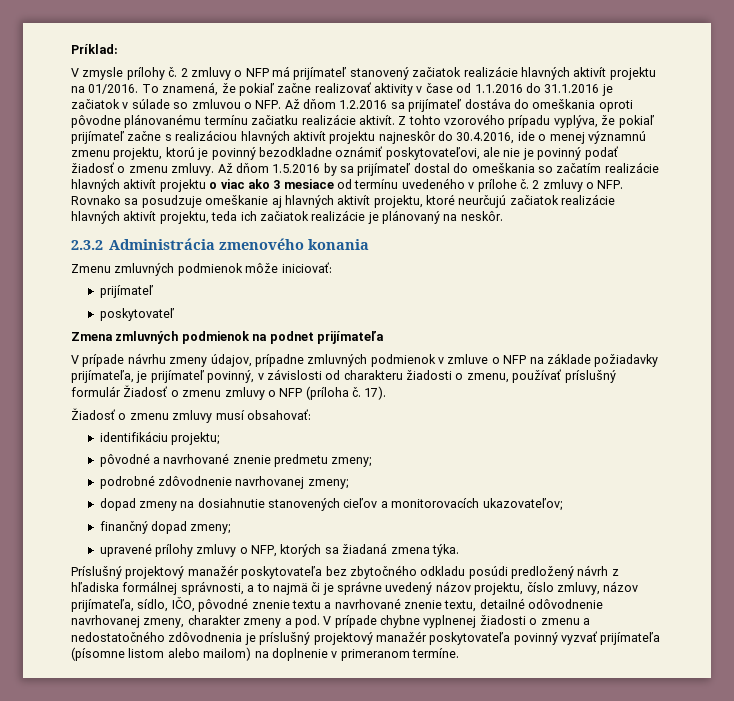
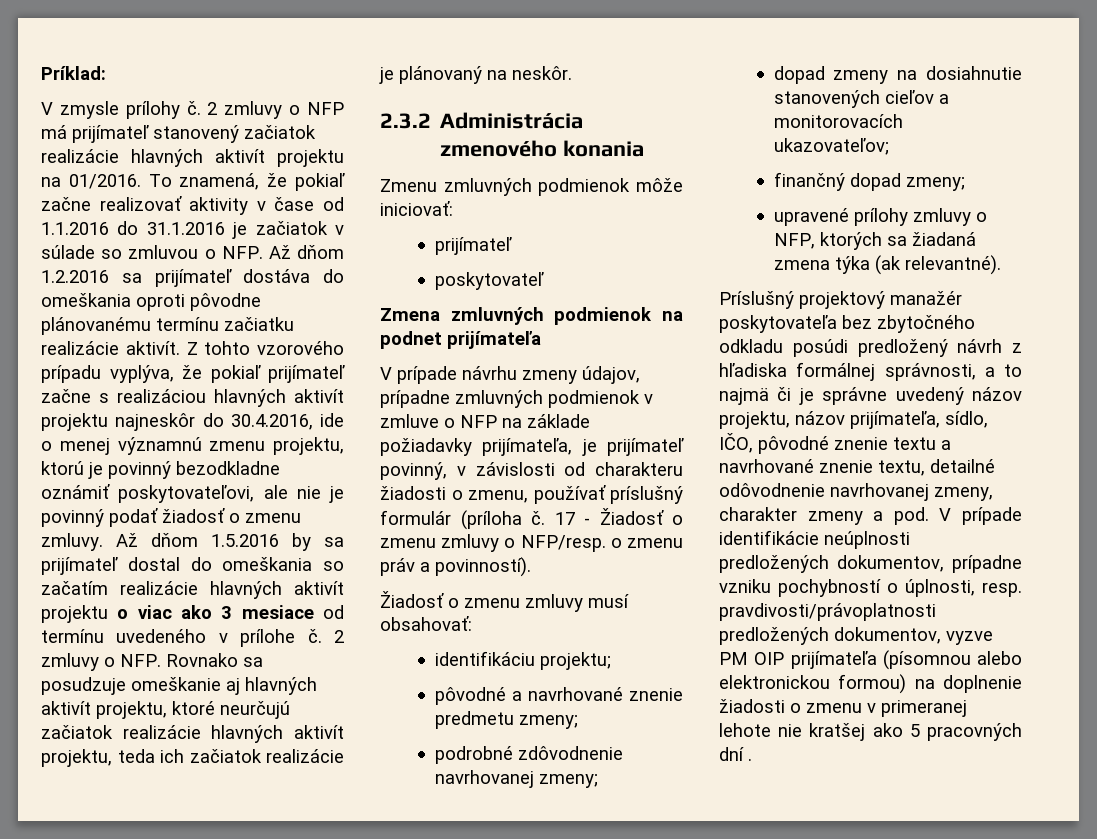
(121, 391) none -> [460,510,590,530] (príloha č. 17 -
[279,386,387,400] NFP (príloha č. 17). -> [520,535,683,552] [380,557,531,577] NFP/resp. o zmenu práv a povinností).
[431,544,459,557] týka. -> [834,255,1001,275] týka (ak relevantné).
[526,582,600,595] číslo zmluvy, -> (790, 420) none
[380,615,590,628] [71,631,661,645] [71,647,459,661] chybne vyplnenej žiadosti o zmenu a nedostatočného zdôvodnenia je príslušný projektový manažér poskytovateľa povinný vyzvať prijímateľa (písomne listom alebo mailom) na doplnenie v primeranom termíne. -> [719,530,910,549] [719,555,1022,573] [719,579,1022,597] [719,603,936,621] [719,627,993,645] [719,650,1022,670] [719,674,1022,694] [719,699,967,717] [719,723,1022,741] [719,747,752,761] identifikácie neúplnosti predložených dokumentov, prípadne vzniku pochybností o úplnosti, resp. pravdivosti/právoplatnosti predložených dokumentov, vyzve PM OIP prijímateľa (písomnou alebo elektronickou formou) na doplnenie žiadosti o zmenu v primeranej lehote nie kratšej ako 5 pracovných dní .

